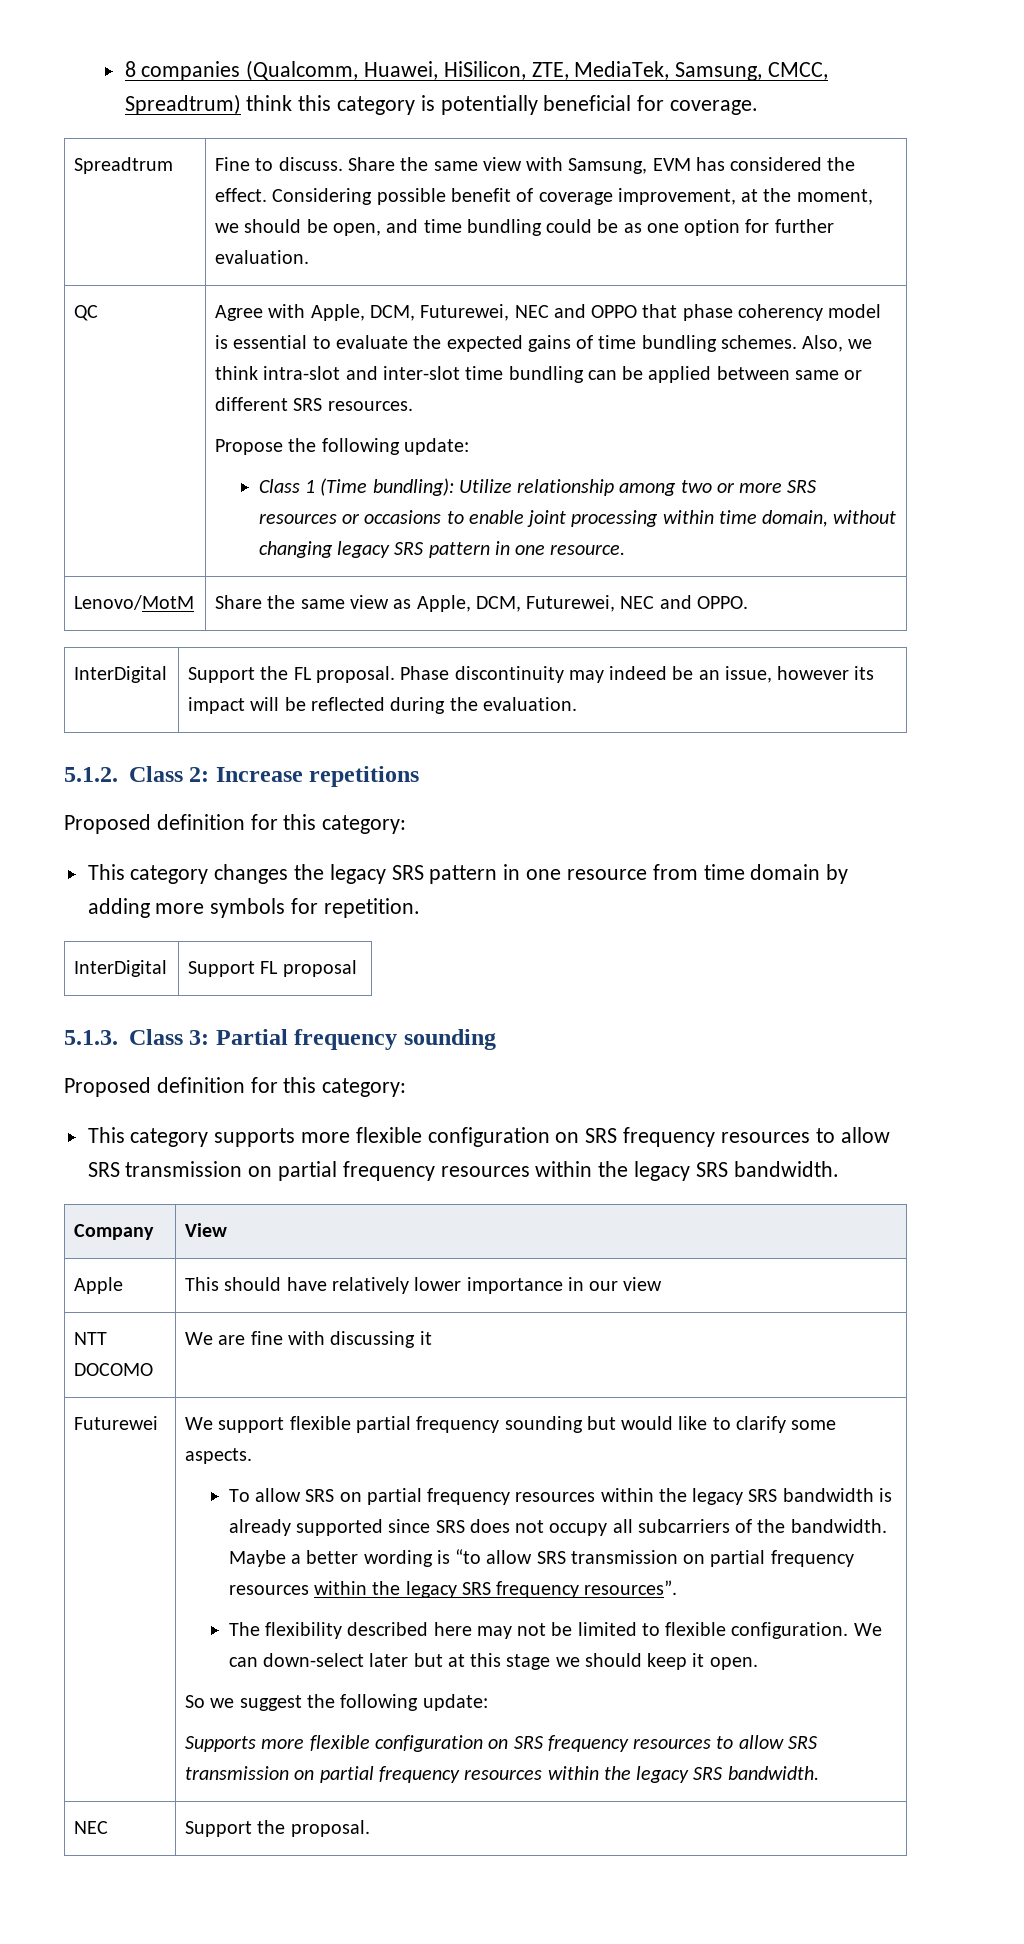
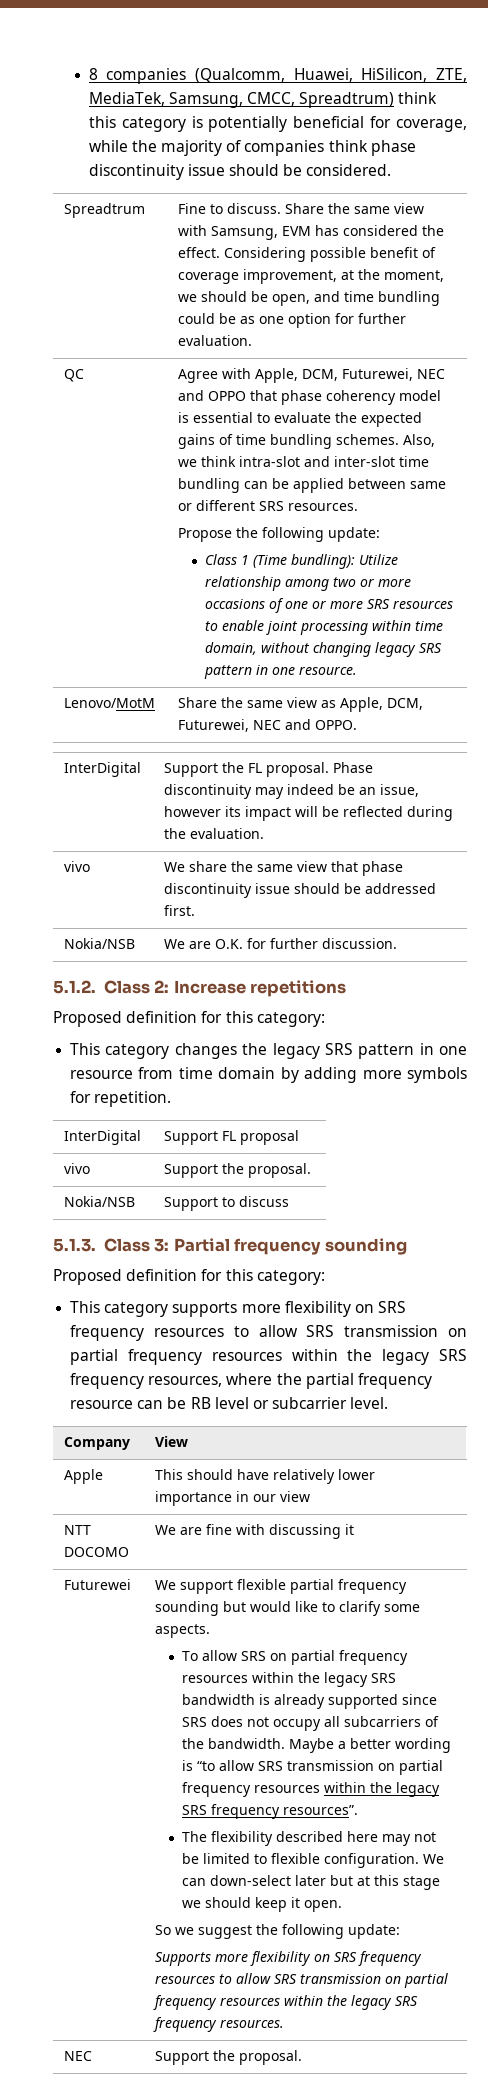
[670,100,759,115] coverage. -> [396,119,467,132] [88,140,416,156] [88,164,392,180] coverage, while the majority of companies think phase discontinuity issue should be considered.
[787,480,818,493] [258,510,442,524] SRS resources or occasions -> [204,598,453,613] occasions of one or more SRS resources
(577, 704) none -> [64,861,91,872] [164,861,404,876] [164,883,437,898] [164,905,196,916] [64,938,136,949] [164,938,398,949] // vivo | We share the same view that phase discontinuity issue should be addressed first. // Nokia/NSB | We are O.K. for further discussion.
(357, 968) none -> [64,1163,91,1174] [164,1163,312,1178] [64,1196,136,1207] [164,1196,290,1211] // vivo | Support the proposal. // Nokia/NSB | Support to discuss
[355,1127,550,1147] flexible configuration -> [284,1301,351,1317] flexibility
[733,1161,839,1177] bandwidth. -> [70,1373,432,1389] [70,1397,389,1409] frequency resources, where the partial frequency resource can be RB level or subcarrier level.
[309,1735,484,1752] flexible configuration -> [250,1951,312,1966] flexibility
[727,1766,819,1780] bandwidth. -> [153,2017,285,2032] frequency resources.

